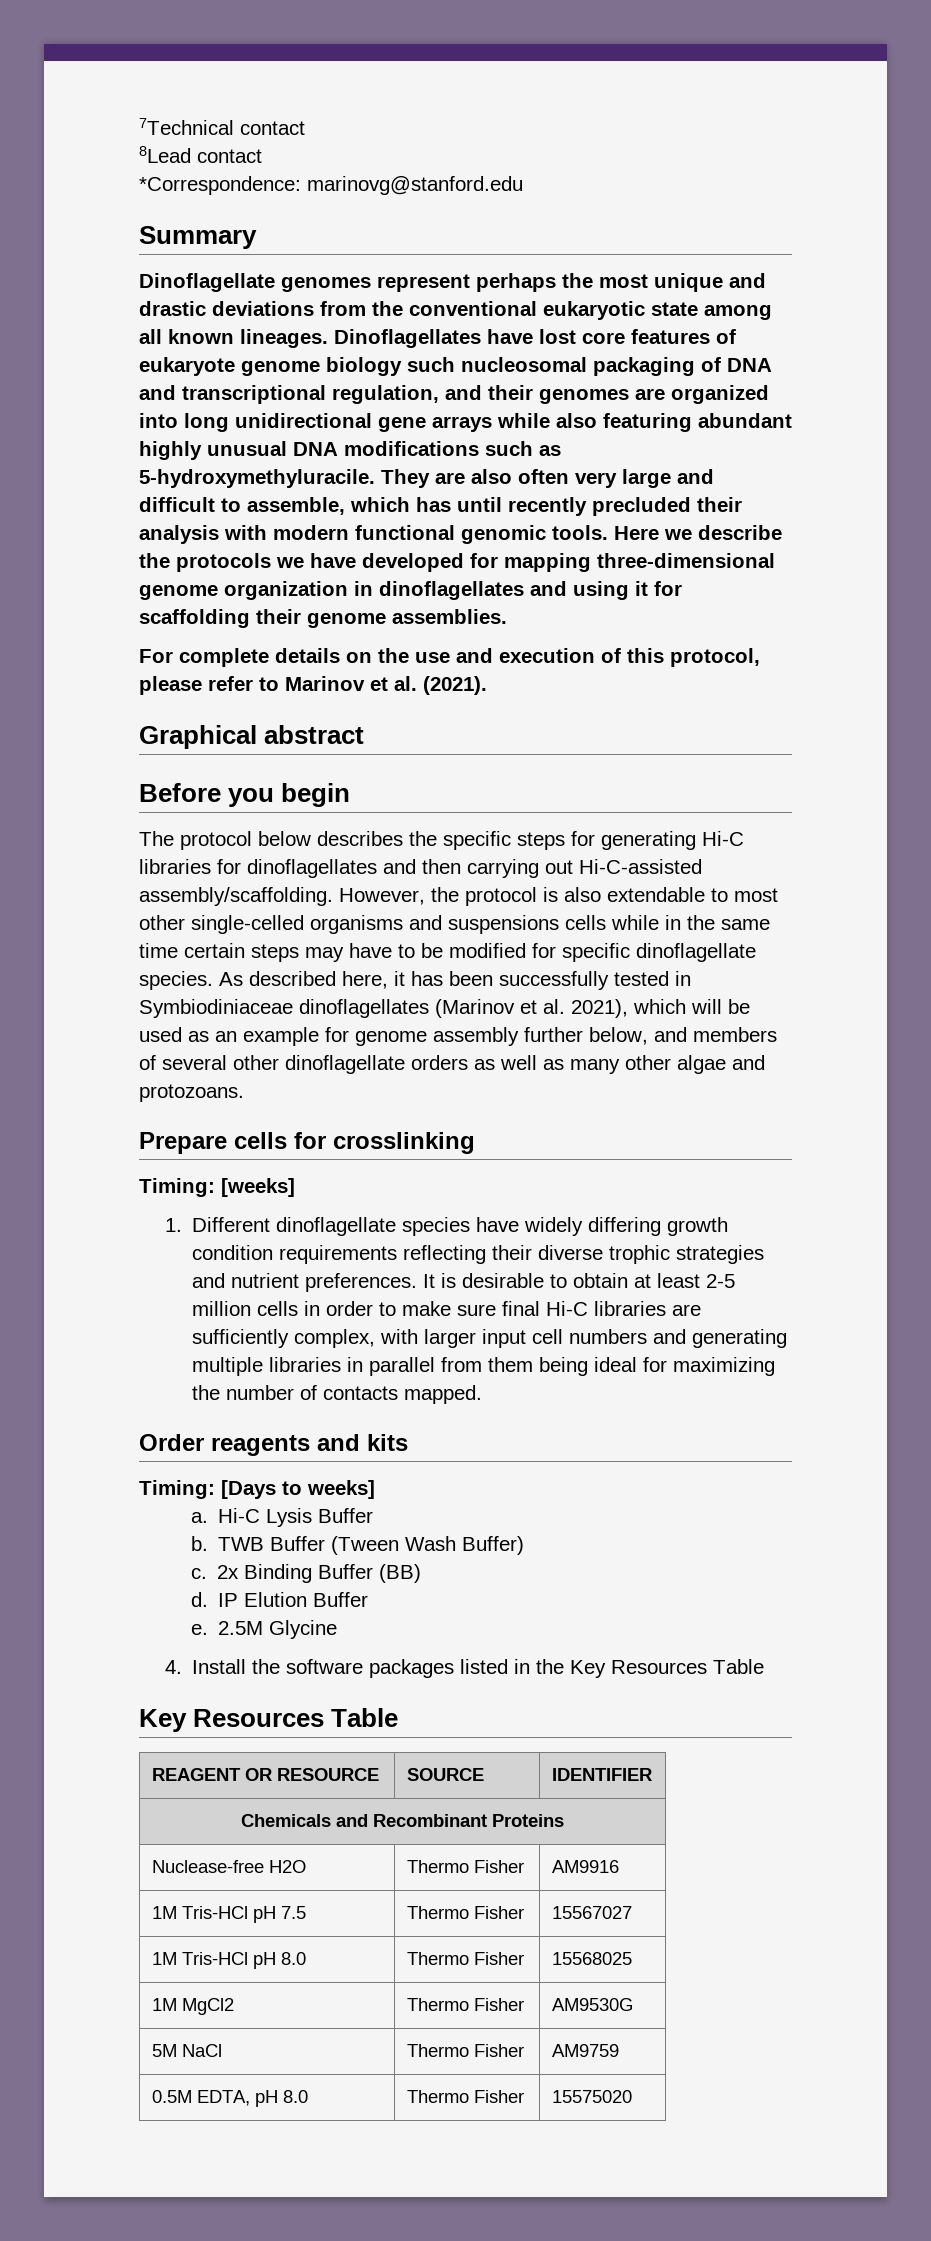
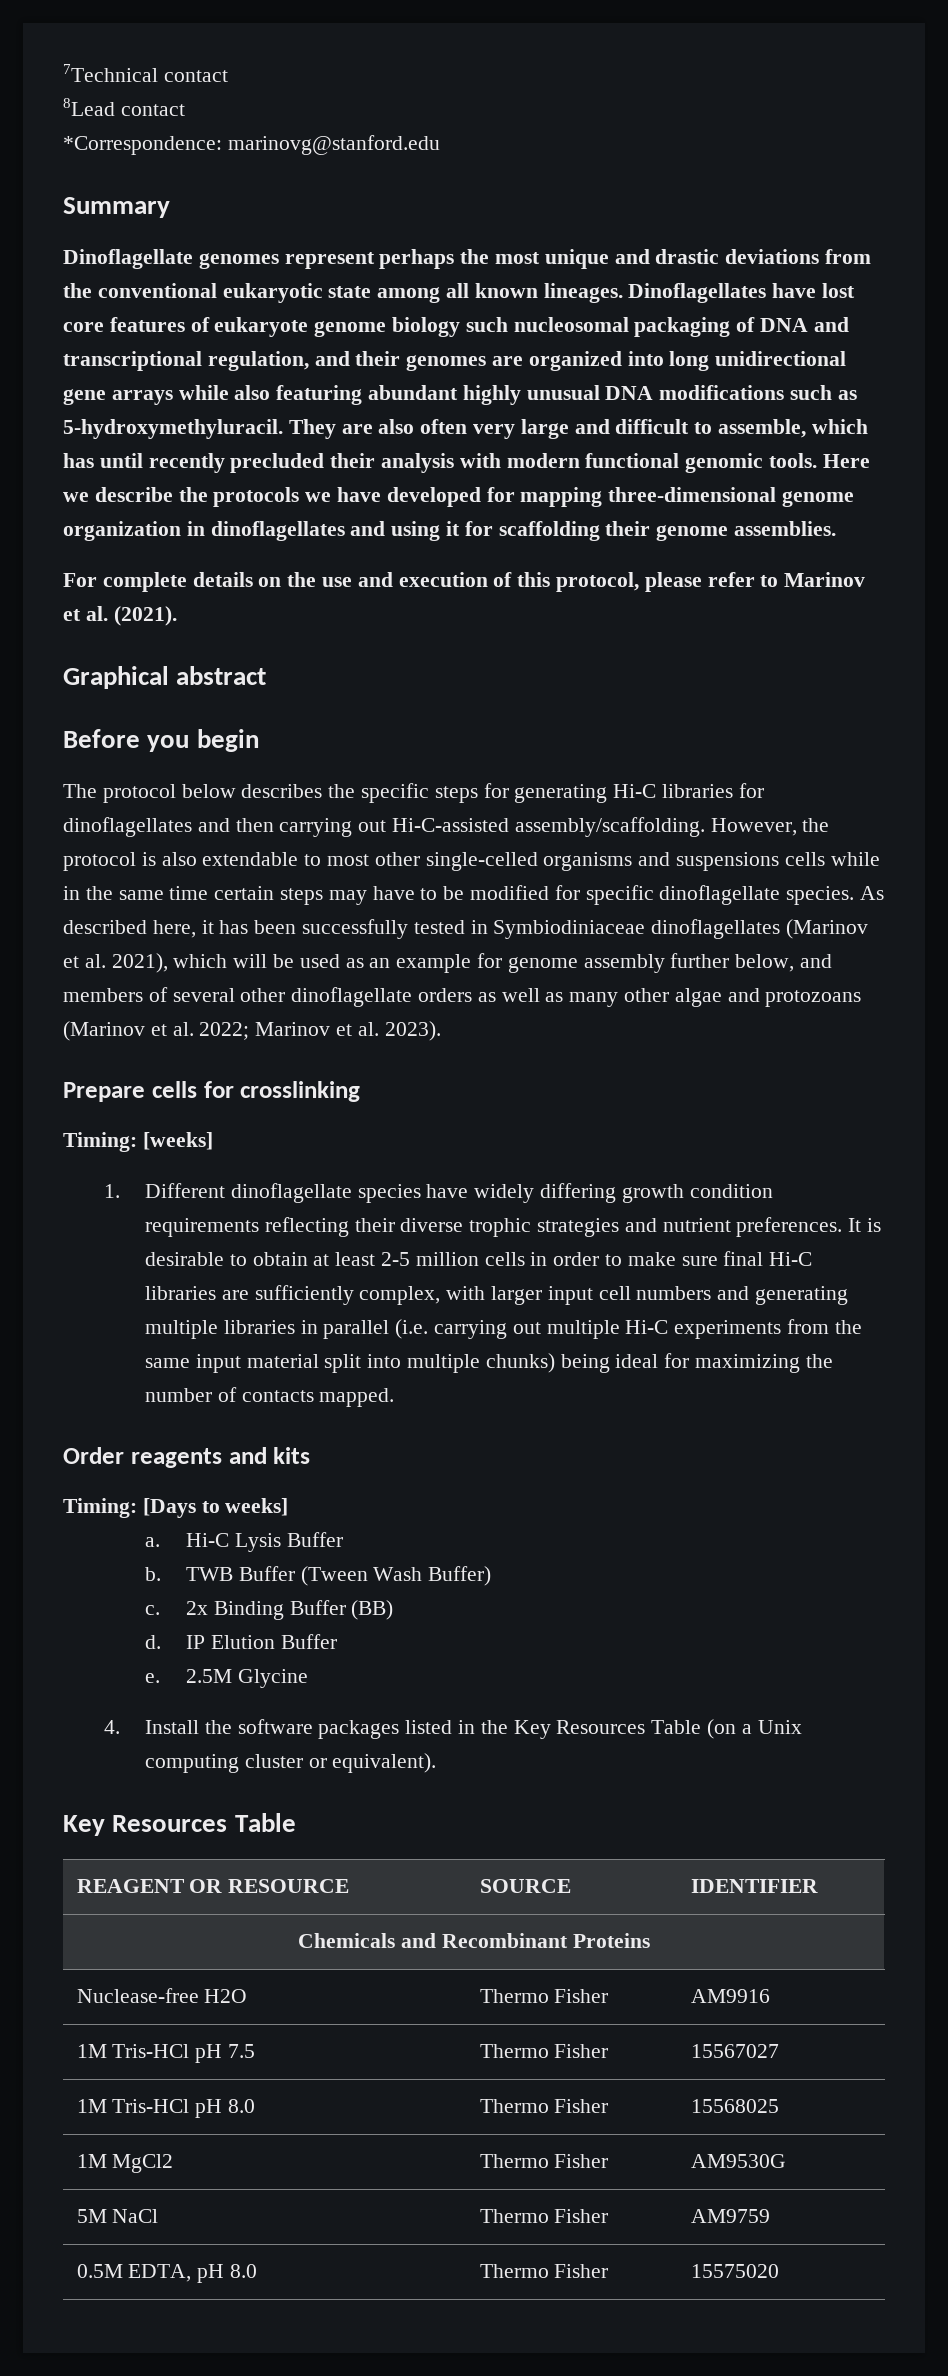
[139,469,375,488] 5-hydroxymethyluracile. -> [63,419,283,439] 5-hydroxymethyluracil.
[139,1084,244,1102] protozoans. -> [765,990,862,1007] [63,1021,441,1041] protozoans (Marinov et al. 2022; Marinov et al. 2023).
[441,1357,534,1372] from them -> [395,1319,862,1339] [144,1353,555,1373] (i.e. carrying out multiple Hi-C experiments from the same input material split into multiple chunks)
(765, 1666) none -> [707,1719,802,1739] [144,1753,437,1773] (on a Unix computing cluster or equivalent).

